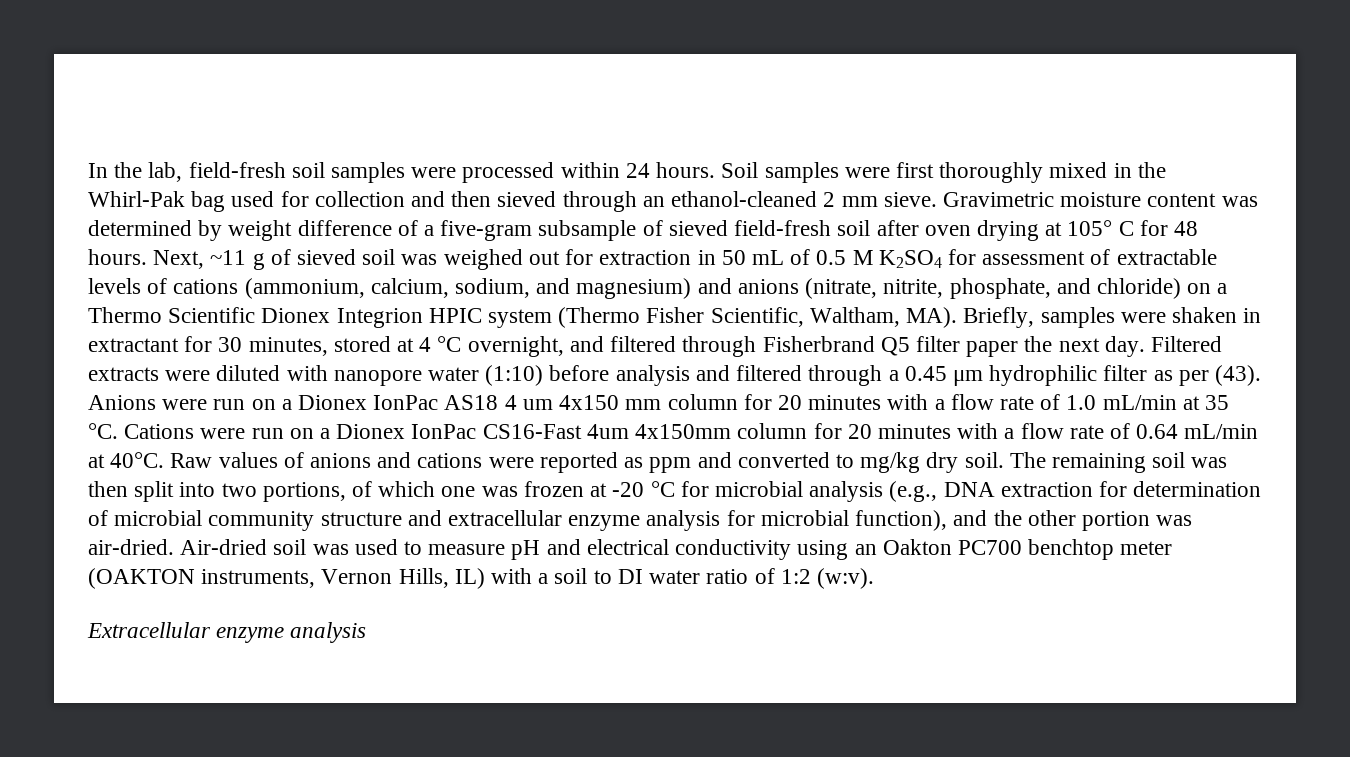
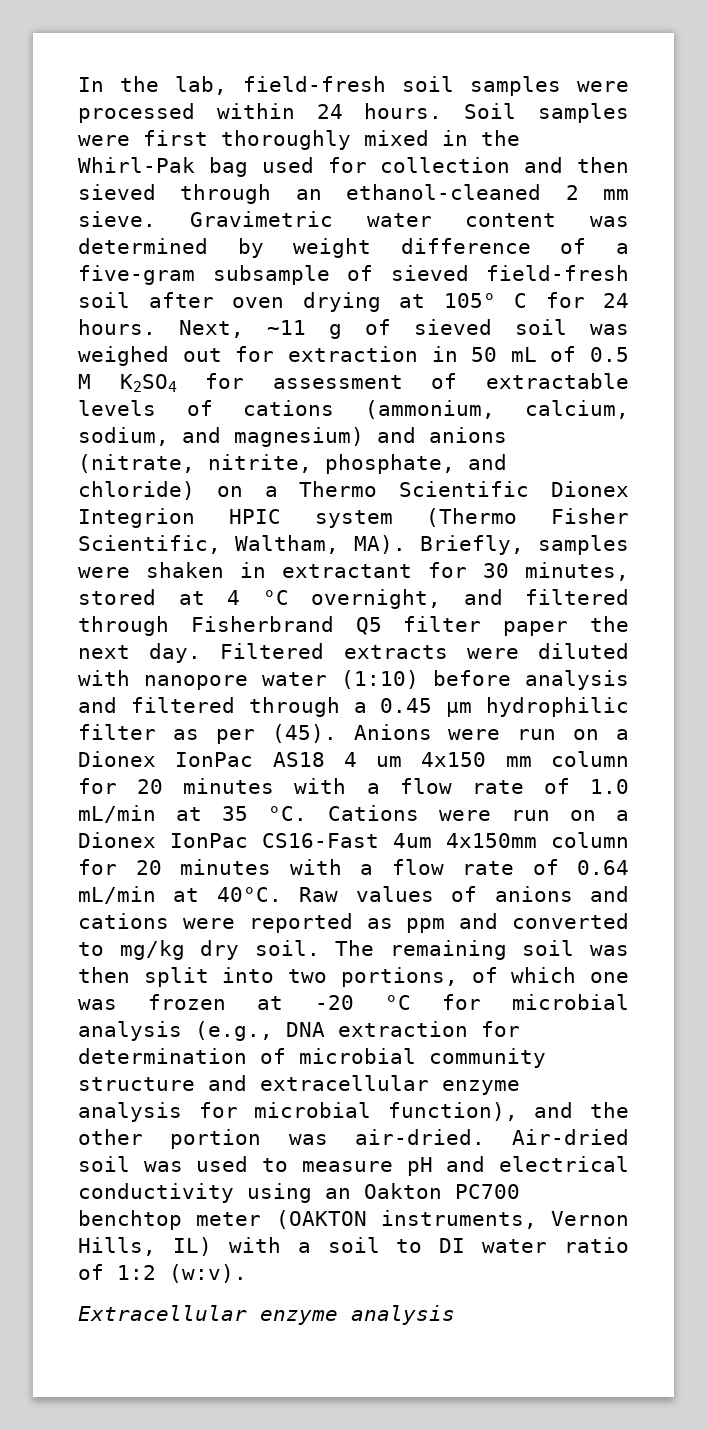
[1060,192,1142,207] moisture -> [366,213,432,227] water
[1173,221,1198,236] 48 -> [603,293,629,308] 24
[1214,365,1261,386] (43). -> [271,724,337,743] (45).

